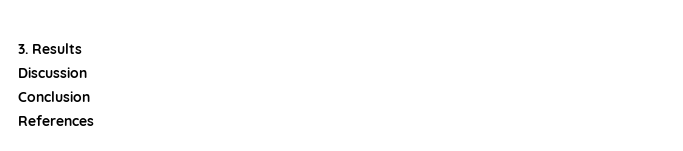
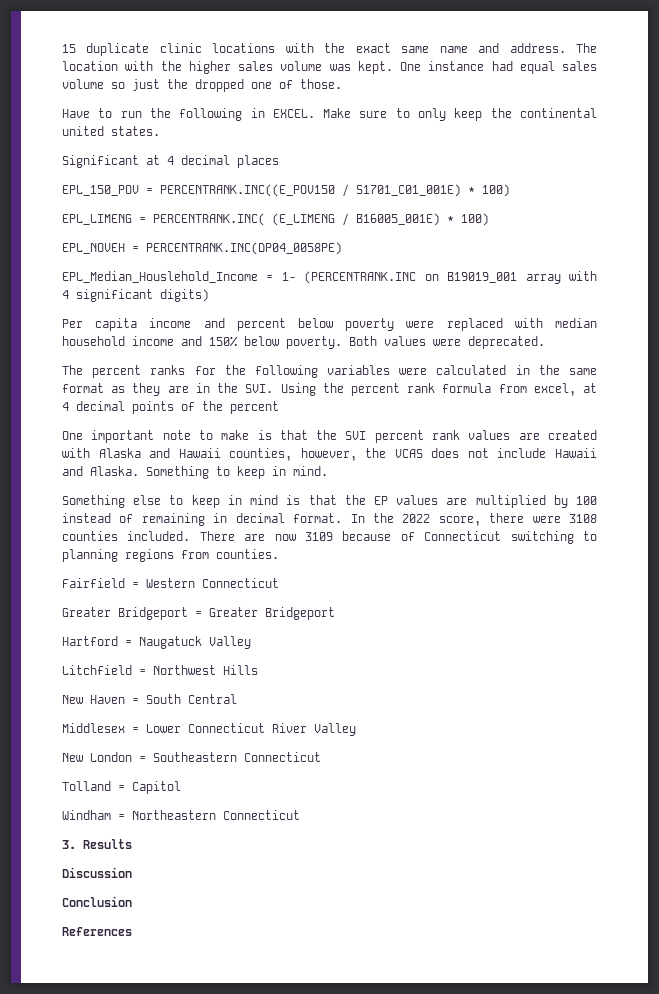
(18, 49) none -> [62,43,597,56] [62,61,597,74] [62,79,342,92] [62,108,598,121] [62,126,160,136] [62,155,279,168] [62,184,510,197] [62,213,489,226] [62,242,342,255] [62,271,597,284] [62,289,209,302] [62,318,597,331] [62,336,545,349] [62,365,597,378] [62,383,597,396] [62,401,279,414] [62,430,598,443] [62,448,597,461] [62,466,328,479] [62,495,597,508] [62,513,597,526] [62,531,597,544] [62,549,279,562] [62,578,279,588] [62,607,335,620] [62,636,251,649] [62,665,258,675] [62,694,237,704] [62,723,356,736] [62,752,321,762] [62,781,181,794] [62,810,300,820] 15 duplicate clinic locations with the exact same name and address. The location with the higher sales volume was kept. One instance had equal sales volume so just the dropped one of those. // Have to run the following in EXCEL. Make sure to only keep the continental united states. // Significant at 4 decimal places // EPL_150_POV = PERCENTRANK.INC((E_POV150 / S1701_C01_001E) * 100) // EPL_LIMENG = PERCENTRANK.INC( (E_LIMENG / B16005_001E) * 100) // EPL_NOVEH = PERCENTRANK.INC(DP04_0058PE) // EPL_Median_Houslehold_Income = 1- (PERCENTRANK.INC on B19019_001 array with 4 significant digits) // Per capita income and percent below poverty were replaced with median household income and 150% below poverty. Both values were deprecated. // The percent ranks for the following variables were calculated in the same format as they are in the SVI. Using the percent rank formula from excel, at 4 decimal points of the percent // One important note to make is that the SVI percent rank values are created with Alaska and Hawaii counties, however, the VCAS does not include Hawaii and Alaska. Something to keep in mind. // Something else to keep in mind is that the EP values are multiplied by 100 instead of remaining in decimal format. In the 2022 score, there were 3108 counties included. There are now 3109 because of Connecticut switching to planning regions from counties. // Fairfield = Western Connecticut // Greater Bridgeport = Greater Bridgeport // Hartford = Naugatuck Valley // Litchfield = Northwest Hills // New Haven = South Central // Middlesex = Lower Connecticut River Valley // New London = Southeastern Connecticut // Tolland = Capitol // Windham = Northeastern Connecticut //

